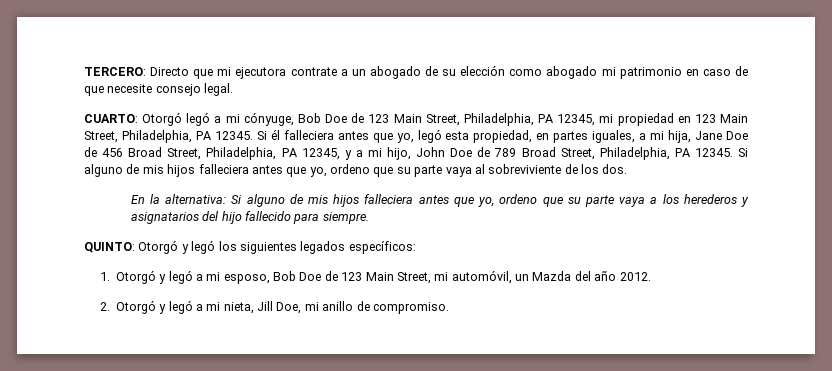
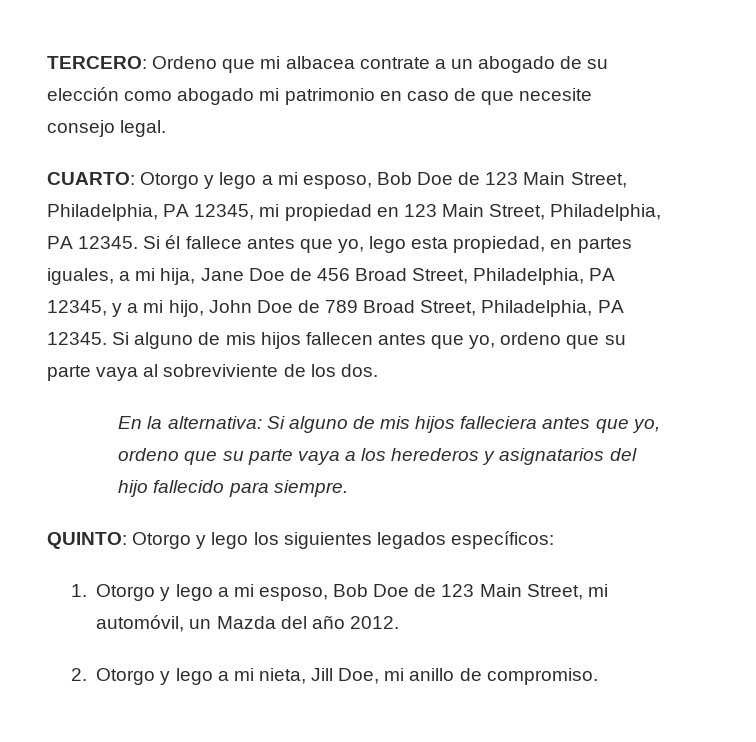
[150,67,190,76] Directo -> [152,56,218,69] Ordeno
[235,67,287,79] ejecutora -> [285,56,355,69] albacea
[142,112,294,126] Otorgó legó a mi cónyuge, -> [140,172,372,189] Otorgo y lego a mi esposo,
[283,129,442,143] falleciera antes que yo, legó -> [185,236,407,253] fallece antes que yo, lego
[198,164,249,174] falleciera -> [305,332,373,345] fallecen
[138,240,216,254] Otorgó y legó -> [132,532,249,549] Otorgo y lego
[115,270,193,284] Otorgó y legó -> [96,584,213,601] Otorgo y lego
[115,300,193,314] Otorgó y legó -> [96,668,213,685] Otorgo y lego

